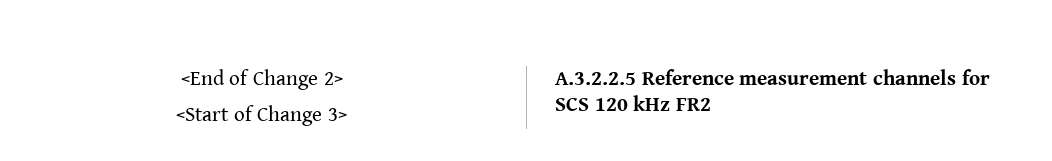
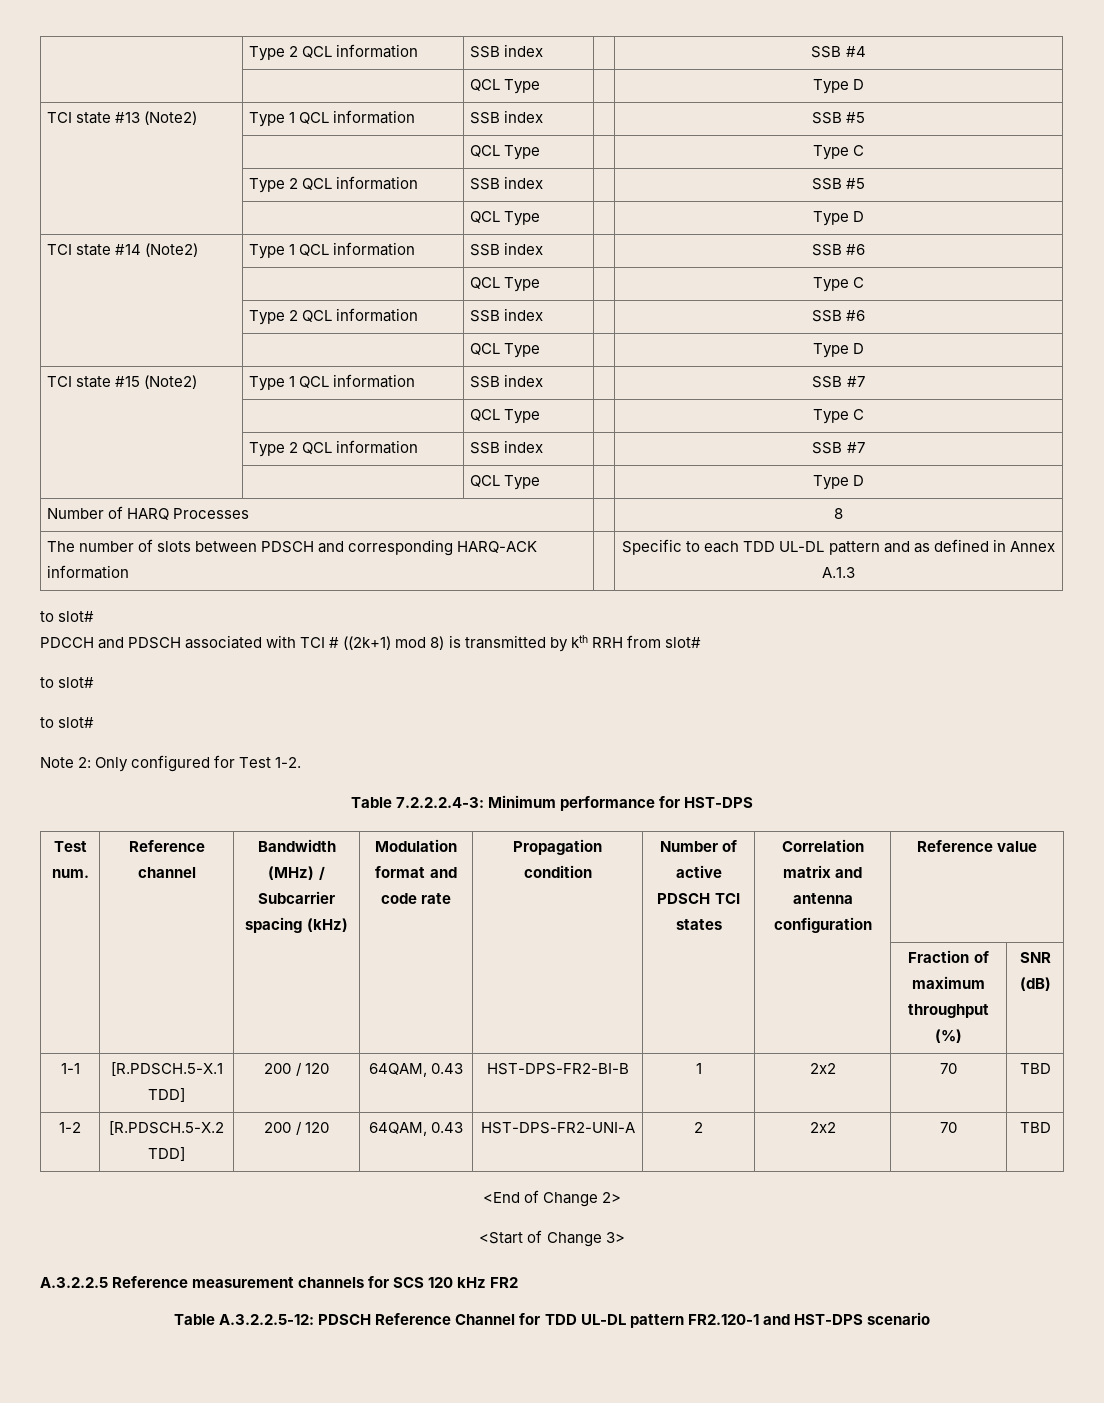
(180, 77) none -> [249,44,419,61] [470,44,544,58] [811,46,866,58] [470,79,541,94] [812,79,865,94] [47,111,198,125] [249,110,416,127] [470,110,544,124] [811,112,866,124] [470,145,541,160] [812,145,865,160] [249,176,419,193] [470,176,544,190] [811,178,866,190] [470,211,541,226] [812,211,865,226] [47,243,199,257] [249,242,416,259] [470,242,544,256] [811,244,866,256] [470,277,541,292] [812,277,865,292] [249,308,419,325] [470,308,544,322] [811,310,866,322] [470,343,541,358] [812,343,865,358] [47,375,198,389] [249,374,416,391] [470,374,544,388] [812,376,865,388] [470,409,541,424] [812,409,865,424] [249,440,419,457] [470,440,544,454] [812,442,865,454] [470,475,541,490] [812,475,865,490] [47,506,250,520] [834,508,843,519] [47,539,538,556] [47,565,130,579] [622,539,1055,555] [822,567,855,578] [40,611,95,622] [40,635,701,652] [40,677,95,688] [40,717,95,728] [40,755,302,772] [350,795,754,811] [53,841,87,852] [51,869,89,878] [128,840,205,852] [137,867,196,878] [257,839,336,852] [268,866,325,880] [258,891,335,904] [245,917,348,933] [375,839,457,852] [375,866,457,878] [380,893,452,904] [513,839,602,855] [523,865,592,878] [659,840,738,852] [675,865,722,878] [657,893,740,904] [675,919,722,930] [781,839,864,852] [782,865,863,878] [792,893,853,904] [773,917,872,933] [916,840,1038,852] [908,950,989,963] [912,976,985,989] [908,1004,989,1018] [935,1029,962,1043] [1019,952,1051,963] [1019,977,1051,991] [60,1063,80,1074] [110,1062,223,1076] [148,1088,185,1102] [264,1062,329,1076] [368,1063,464,1077] [486,1063,629,1075] [695,1063,702,1074] [809,1063,836,1074] [940,1063,957,1074] [1019,1063,1051,1074] [59,1122,81,1133] [109,1121,224,1135] [148,1147,185,1161] [264,1121,329,1135] [368,1122,464,1136] [480,1122,635,1134] [694,1122,703,1133] [809,1122,836,1133] [940,1122,957,1133] [1019,1122,1051,1133] | Type 2 QCL information | SSB index | | SSB #4 // | | QCL Type | | Type D // TCI state #13 (Note2) | Type 1 QCL information | SSB index | | SSB #5 // | | QCL Type | | Type C // | Type 2 QCL information | SSB index | | SSB #5 // | | QCL Type | | Type D // TCI state #14 (Note2) | Type 1 QCL information | SSB index | | SSB #6 // | | QCL Type | | Type C // | Type 2 QCL information | SSB index | | SSB #6 // | | QCL Type | | Type D // TCI state #15 (Note2) | Type 1 QCL information | SSB index | | SSB #7 // | | QCL Type | | Type C // | Type 2 QCL information | SSB index | | SSB #7 // | | QCL Type | | Type D // Number of HARQ Processes | | 8 // The number of slots between PDSCH and corresponding HARQ-ACK information | | Specific to each TDD UL-DL pattern and as defined in Annex A.1.3 // to slot# // PDCCH and PDSCH associated with TCI # ((2k+1) mod 8) is transmitted by kth RRH from slot# // to slot# // to slot# // Note 2: Only configured for Test 1-2. // Table 7.2.2.2.4-3: Minimum performance for HST-DPS // Test num. | Reference channel | Bandwidth (MHz) / Subcarrier spacing (kHz) | Modulation format and code rate | Propagation condition | Number of active PDSCH TCI states | Correlation matrix and antenna configuration | Reference value // | | | | | | | Fraction of maximum throughput (%) | SNR (dB) // 1-1 | [R.PDSCH.5-X.1 TDD] | 200 / 120 | 64QAM, 0.43 | HST-DPS-FR2-BI-B | 1 | 2x2 | 70 | TBD // 1-2 | [R.PDSCH.5-X.2 TDD] | 200 / 120 | 64QAM, 0.43 | HST-DPS-FR2-UNI-A | 2 | 2x2 | 70 | TBD //
(712, 104) none -> [174,1312,930,1328] // Table A.3.2.2.5-12: PDSCH Reference Channel for TDD UL-DL pattern FR2.120-1 and HST-DPS scenario

